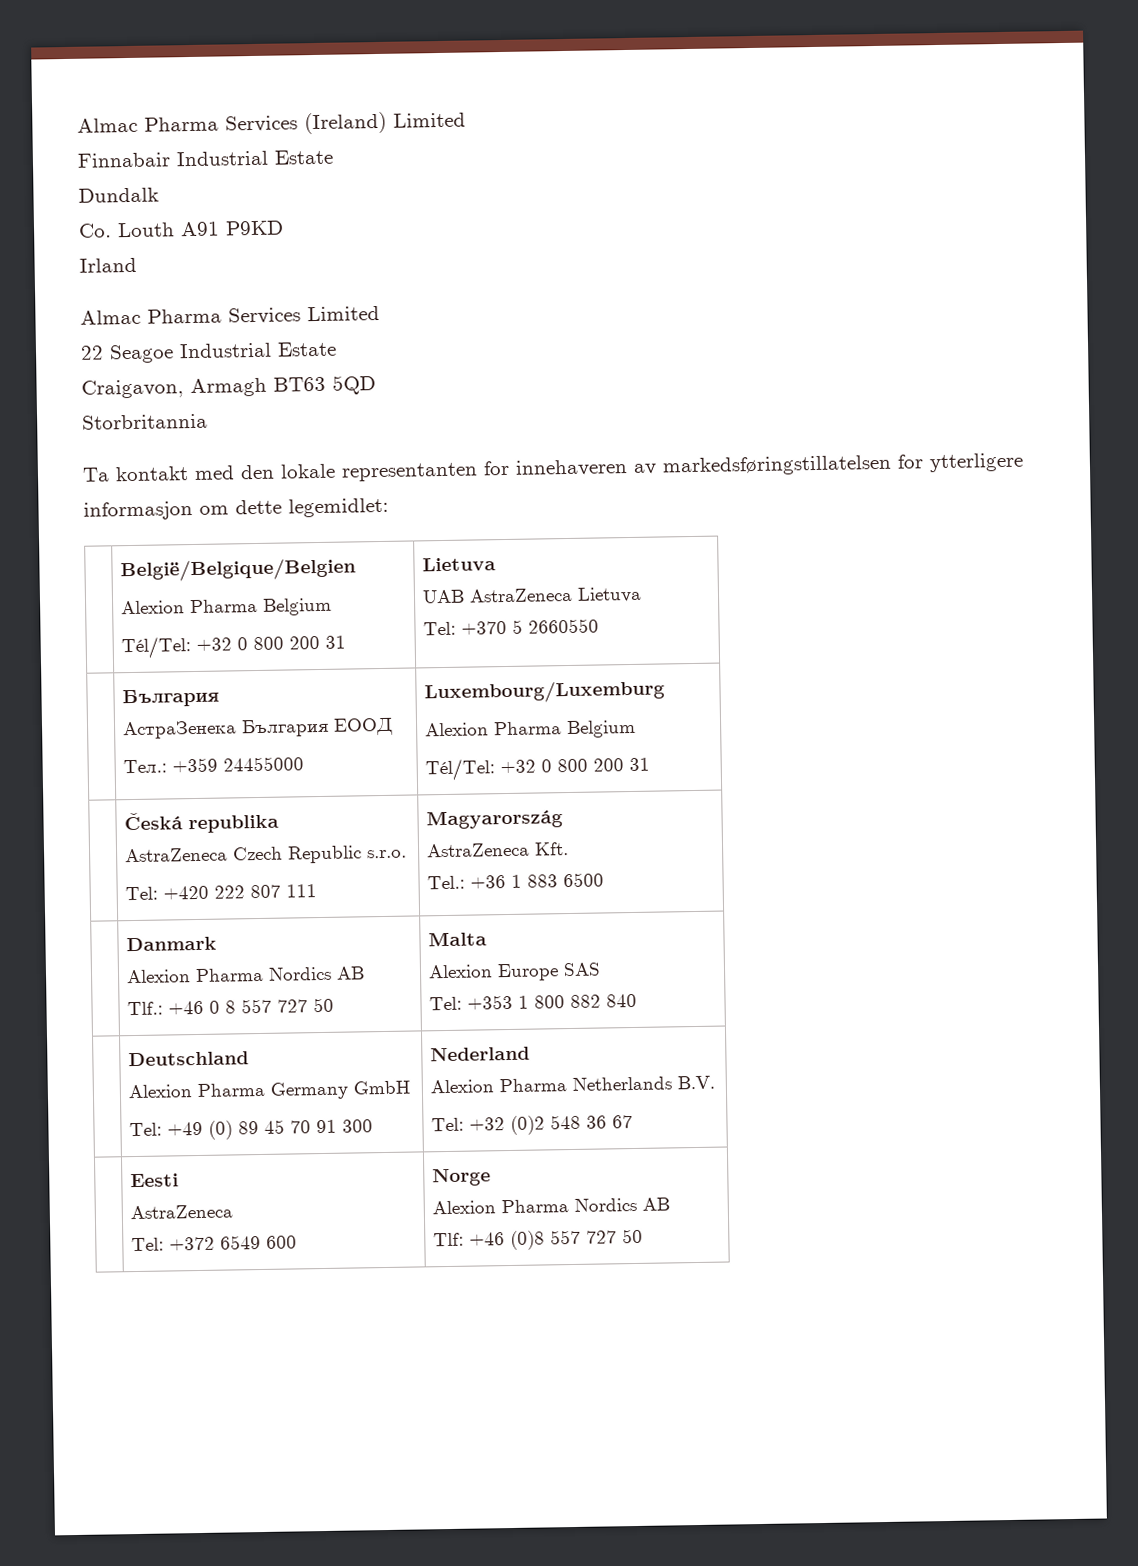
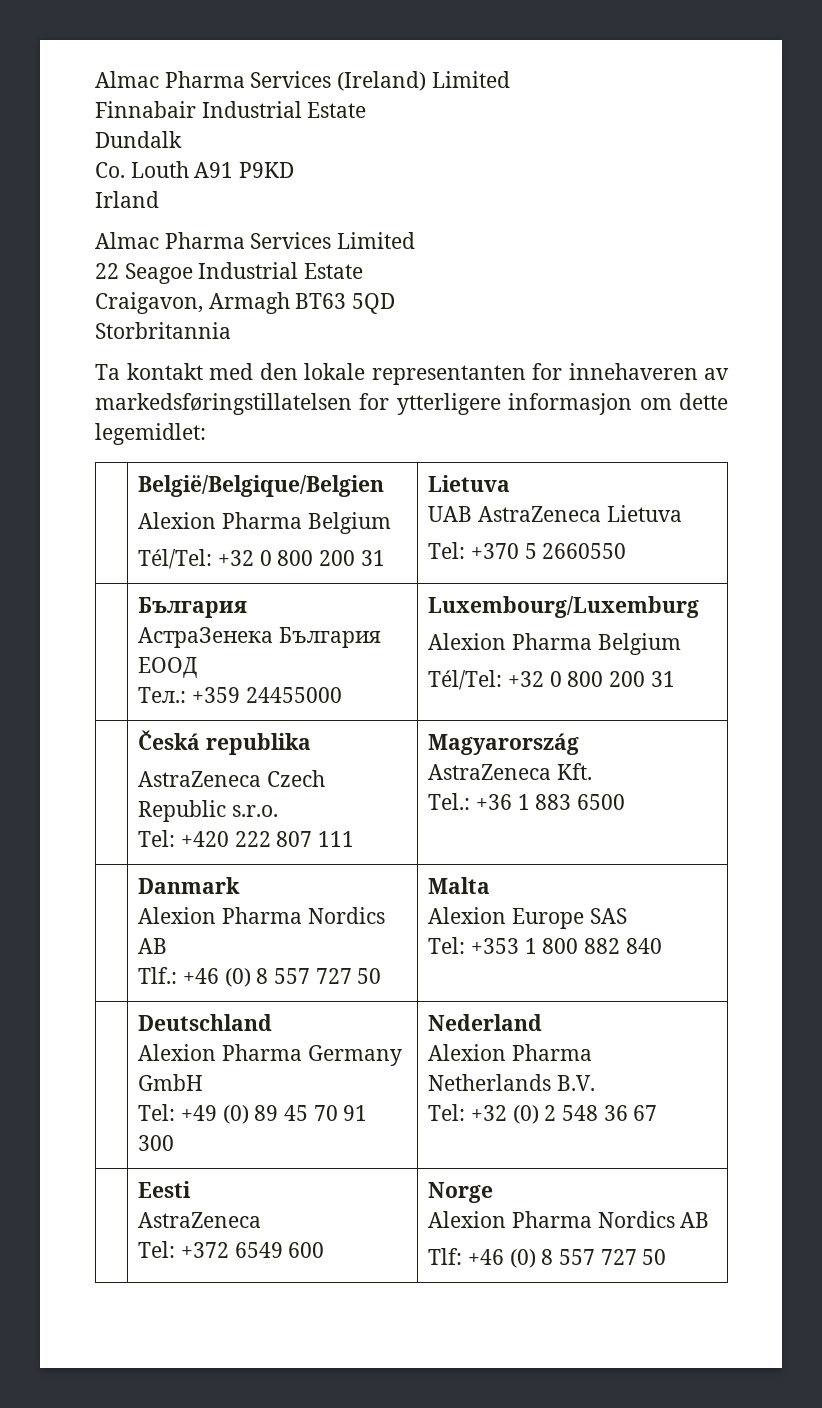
[208,1000,220,1014] 0 -> [224,968,251,987] (0)
[509,1115,545,1135] (0)2 -> [512,1105,557,1124] (0) 2
[509,1230,545,1251] (0)8 -> [509,1249,554,1268] (0) 8

